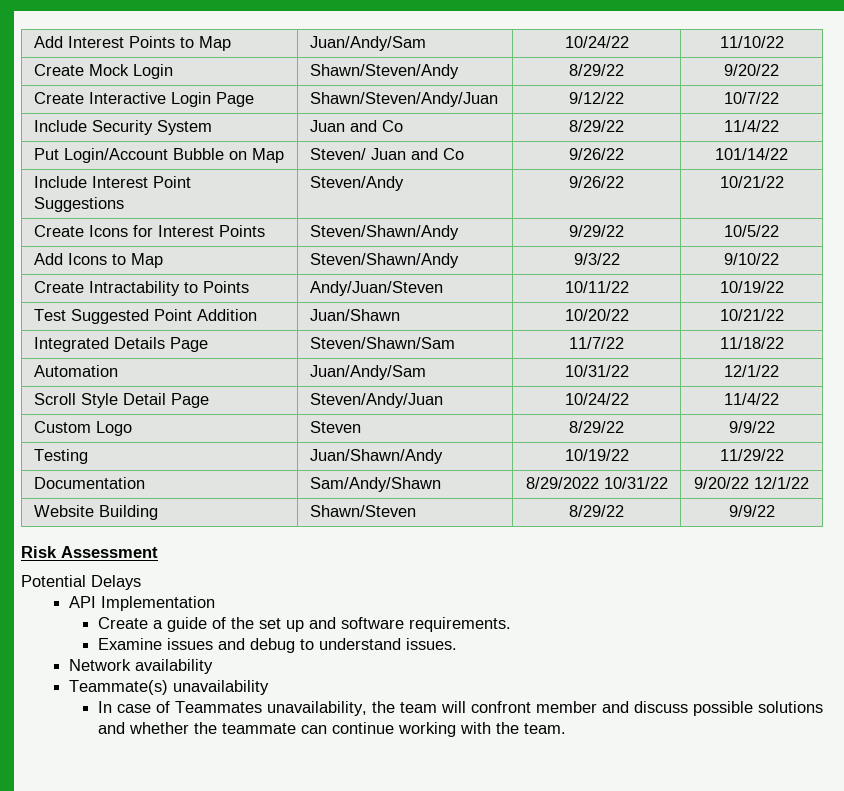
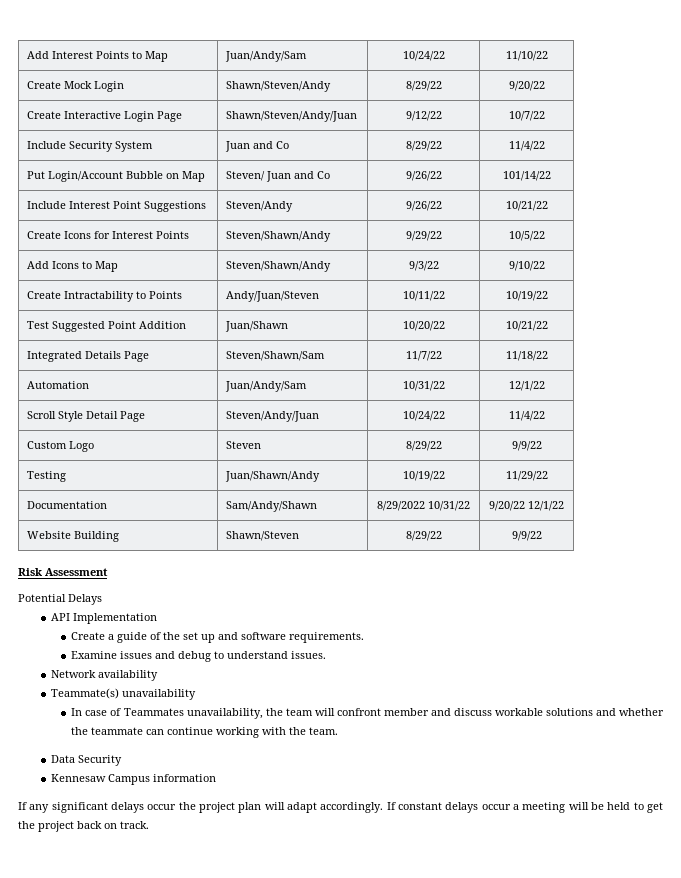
[692,701,753,716] possible -> [494,708,543,716] workable
(566, 728) none -> [50,755,122,766] [50,774,216,785] [18,802,664,813] [18,821,149,832] // Data Security // Kennesaw Campus information // If any significant delays occur the project plan will adapt accordingly. If constant delays occur a meeting will be held to get the project back on track.

